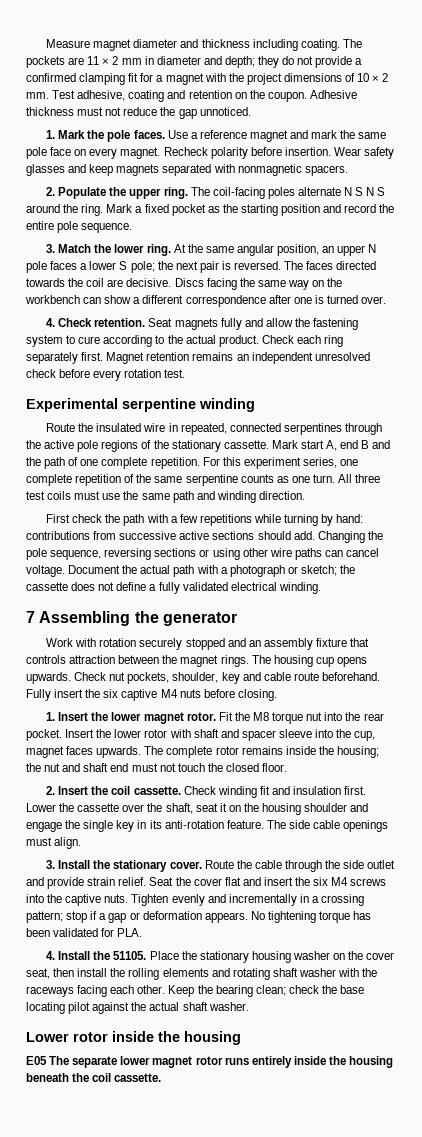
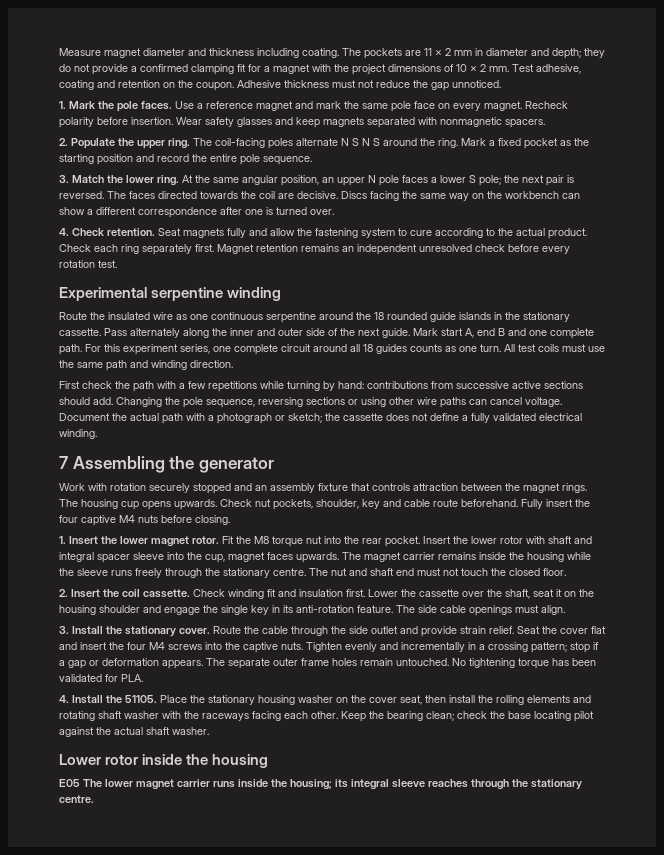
[168,423,382,435] [26,440,269,452] in repeated, connected serpentines through the active pole regions of the stationary cassette. -> [176,312,570,323] [59,328,410,338] as one continuous serpentine around the 18 rounded guide islands in the stationary cassette. Pass alternately along the inner and outer side of the next guide.
[26,457,200,469] the path of one complete repetition. -> [529,328,594,339] [59,344,82,355] one complete path.
[75,474,238,486] repetition of the same serpentine -> [281,344,407,354] circuit around all 18 guides
[355,474,381,483] three -> (515, 348) none
[103,689,119,698] six -> [59,515,78,523] four
(239, 733) none -> [59,552,94,562] integral
[166,746,239,758] complete rotor -> [364,552,435,562] magnet carrier
[336,746,379,758] [26,763,41,772] housing; the -> [527,552,591,562] [59,568,328,578] housing while the sleeve runs freely through the stationary centre. The
[313,877,329,886] six -> [127,642,146,650] four
(248, 917) none -> [206,658,449,669] The separate outer frame holes remain untouched.
[72,1056,394,1068] [26,1073,162,1082] separate lower magnet rotor runs entirely inside the housing beneath the coil cassette. -> [105,779,582,790] [59,795,94,803] lower magnet carrier runs inside the housing; its integral sleeve reaches through the stationary centre.

